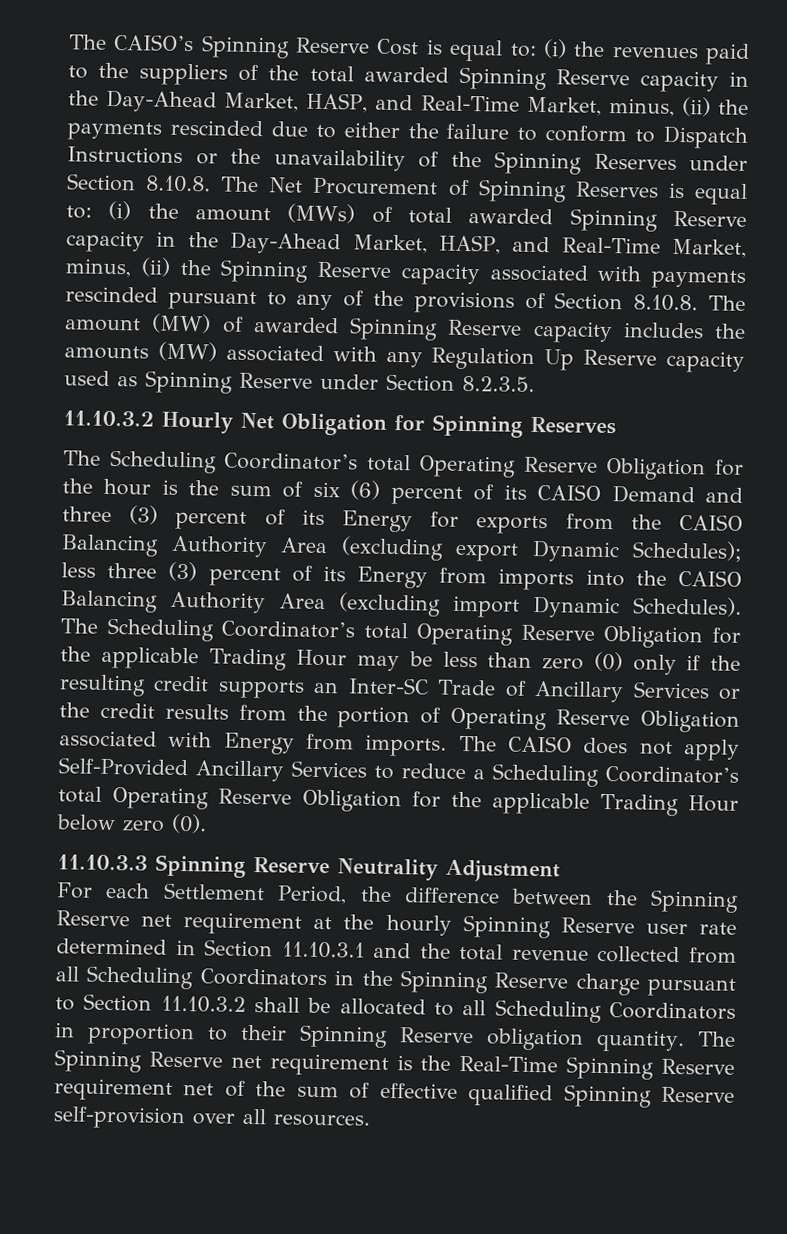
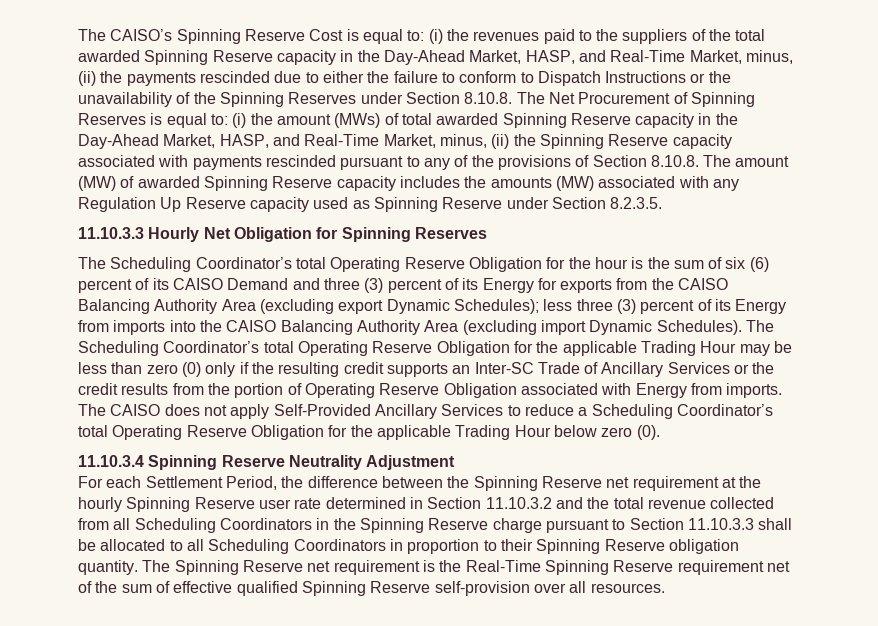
[63,410,154,427] 11.10.3.2 -> [78,227,144,239] 11.10.3.3
[57,854,148,871] 11.10.3.3 -> [78,455,144,467] 11.10.3.4
[281,941,365,959] 11.10.3.1 -> [485,497,552,509] 11.10.3.2
[160,995,246,1013] 11.10.3.2 -> [687,518,754,530] 11.10.3.3

